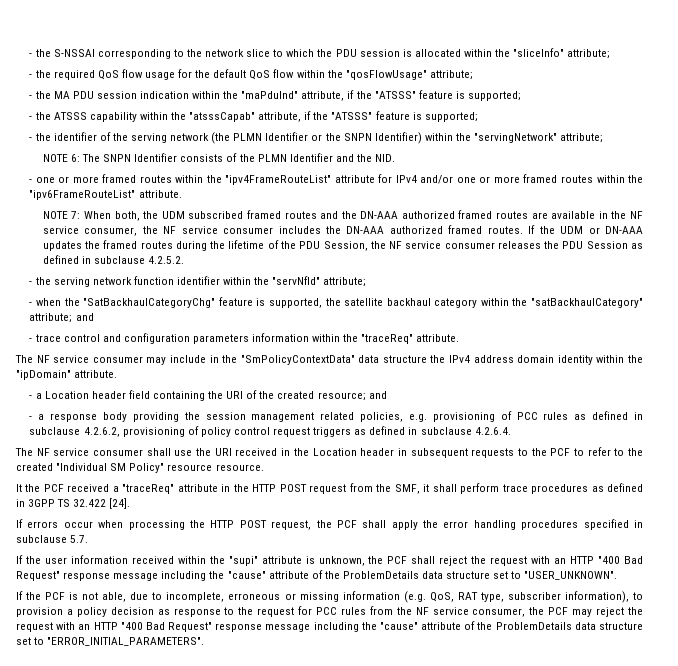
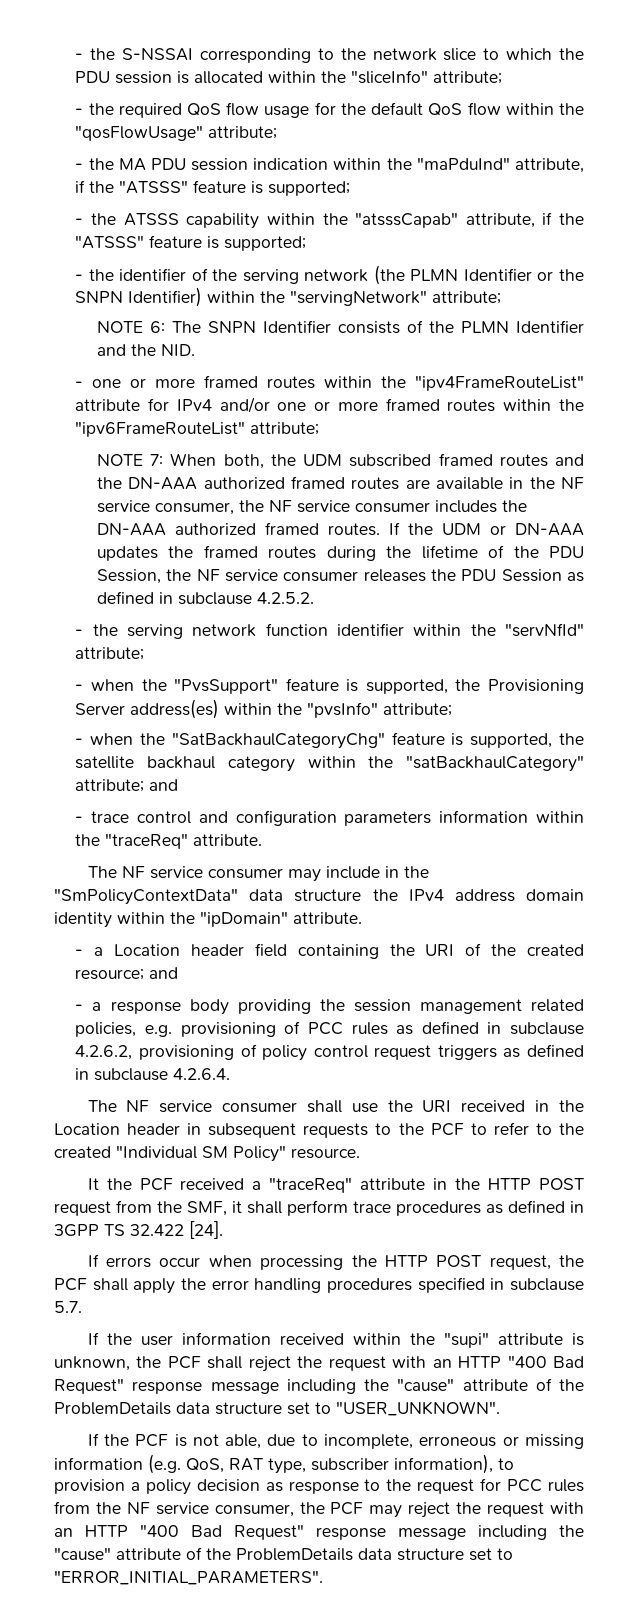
[138,190,182,198] attribute. -> [250,422,320,435] attribute;
(367, 282) none -> [75,678,584,694] [75,699,453,719] // - when the "PvsSupport" feature is supported, the Provisioning Server address(es) within the "pvsInfo" attribute;
[167,464,213,471] resource -> (286, 1153) none

